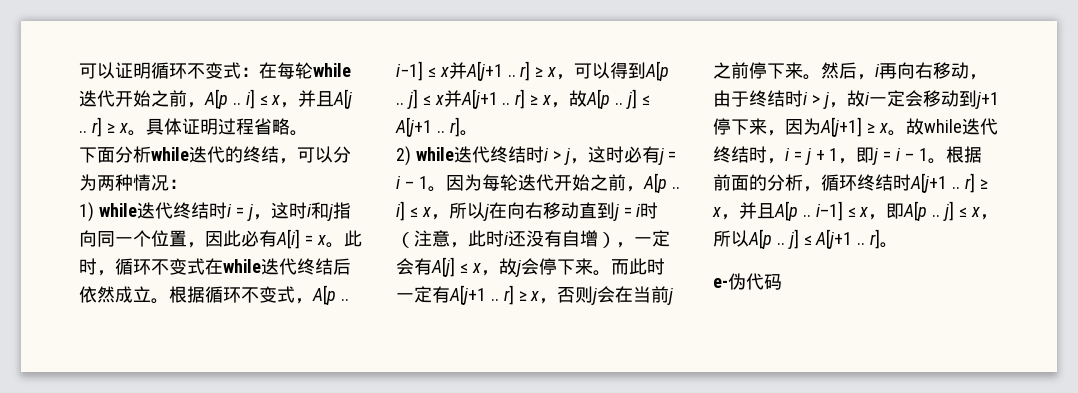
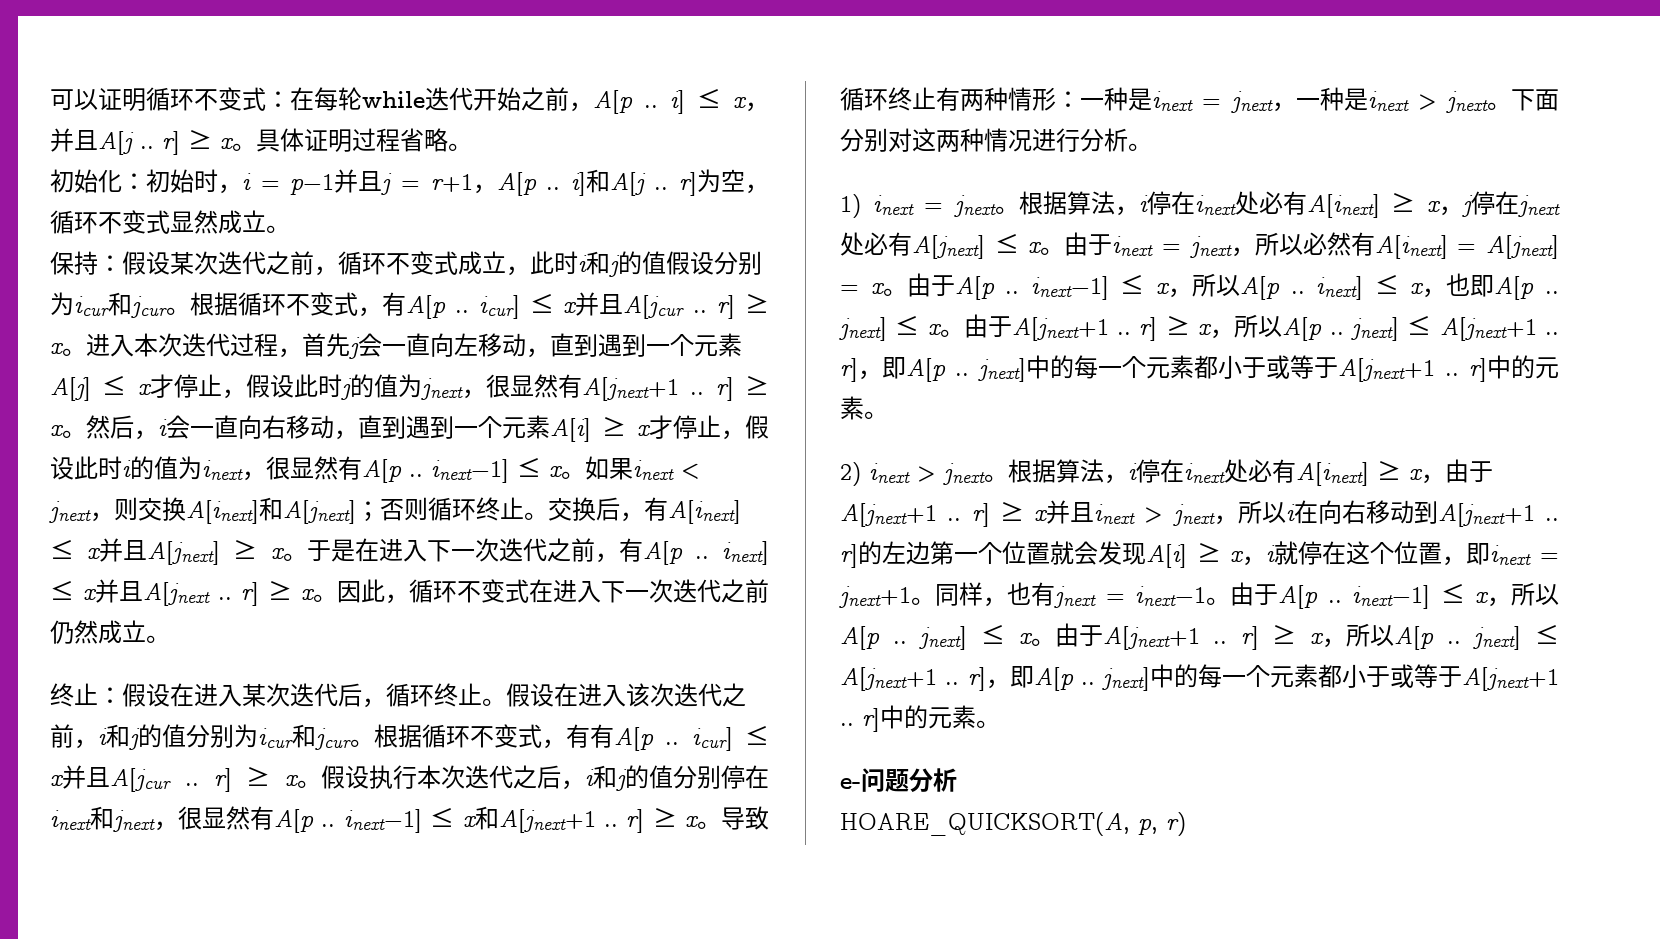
[79,146,351,164] [79,174,187,191] [79,202,351,222] [79,229,362,249] [79,258,351,276] [79,285,349,305] [396,61,670,81] [396,89,650,109] [395,117,478,137] [396,146,677,166] [396,173,680,193] [396,201,659,221] [396,230,670,248] [396,257,665,277] [396,285,674,305] [713,62,803,79] 下面分析while迭代的终结，可以分为两种情况： // 1) while迭代终结时i = j，这时i和j指向同一个位置，因此必有A[i] = x。此时，循环不变式在while迭代终结后依然成立。根据循环不变式，A[p .. i−1] ≤ x并A[j+1 .. r] ≥ x，可以得到A[p .. j] ≤ x并A[j+1 .. r] ≥ x，故A[p .. j] ≤ A[j+1 .. r]。 // 2) while迭代终结时i > j，这时必有j = i – 1。因为每轮迭代开始之前，A[p .. i] ≤ x，所以j在向右移动直到j = i时（注意，此时i还没有自增），一定会有A[j] ≤ x，故j会停下来。而此时一定有A[j+1 .. r] ≥ x，否则j会在当前j之前停下来 -> [50,169,769,196] [50,210,290,234] [50,251,762,277] [50,292,769,319] [50,333,742,359] [50,374,769,401] [50,425,64,437] 初始化：初始时，i = p−1并且j = r+1，A[p .. i]和A[j .. r]为空，循环不变式显然成立。 // 保持：假设某次迭代之前，循环不变式成立，此时i和j的值假设分别为icur和jcur。根据循环不变式，有A[p .. icur] ≤ x并且A[jcur .. r] ≥ x。进入本次迭代过程，首先j会一直向左移动，直到遇到一个元素A[j] ≤ x才停止，假设此时j的值为jnext，很显然有A[jnext+1 .. r] ≥ x
[879,63,897,79] 再 -> [166,415,238,439] 会一直
[713,90,999,109] [713,117,998,137] [713,146,982,165] [713,173,988,193] [712,201,998,221] [713,229,899,249] [713,273,782,290] 由于终结时i > j，故i一定会移动到j+1停下来，因为A[j+1] ≥ x。故while迭代终结时，i = j + 1，即j = i – 1。根据前面的分析，循环终结时A[j+1 .. r] ≥ x，并且A[p .. i–1] ≤ x，即A[p .. j] ≤ x，所以A[p .. j] ≤ A[j+1 .. r]。 // e-伪代码 -> [358,415,769,442] [50,456,700,483] [49,497,741,524] [50,538,769,565] [50,579,769,606] [50,620,170,644] [50,683,746,708] [50,724,770,751] [50,765,769,792] [50,806,769,833] [840,87,1559,113] [840,128,1152,152] [840,191,1560,218] [840,232,1559,259] [840,273,1559,300] [839,314,1559,341] [840,355,1559,382] [840,396,888,420] [840,459,1493,486] [840,500,1559,527] [840,541,1559,568] [839,582,1559,609] [840,623,1559,650] [840,664,1559,691] [840,705,1000,732] [840,768,957,793] [840,812,1186,836] 直到遇到一个元素A[i] ≥ x才停止，假设此时i的值为inext，很显然有A[p .. inext−1] ≤ x。如果inext < jnext，则交换A[inext]和A[jnext]；否则循环终止。交换后，有A[inext] ≤ x并且A[jnext] ≥ x。于是在进入下一次迭代之前，有A[p .. inext] ≤ x并且A[jnext .. r] ≥ x。因此，循环不变式在进入下一次迭代之前仍然成立。 // 终止：假设在进入某次迭代后，循环终止。假设在进入该次迭代之前，i和j的值分别为icur和jcur。根据循环不变式，有有A[p .. icur] ≤ x并且A[jcur .. r] ≥ x。假设执行本次迭代之后，i和j的值分别停在inext和jnext，很显然有A[p .. inext−1] ≤ x和A[jnext+1 .. r] ≥ x。导致循环终止有两种情形：一种是inext = jnext，一种是inext > jnext。下面分别对这两种情况进行分析。 // 1) inext = jnext。根据算法，i停在inext处必有A[inext] ≥ x，j停在jnext处必有A[jnext] ≤ x。由于inext = jnext，所以必然有A[inext] = A[jnext] = x。由于A[p .. inext−1] ≤ x，所以A[p .. inext] ≤ x，也即A[p .. jnext] ≤ x。由于A[jnext+1 .. r] ≥ x，所以A[p .. jnext] ≤ A[jnext+1 .. r]，即A[p .. jnext]中的每一个元素都小于或等于A[jnext+1 .. r]中的元素。 // 2) inext > jnext。根据算法，i停在inext处必有A[inext] ≥ x，由于A[jnext+1 .. r] ≥ x并且inext > jnext，所以i在向右移动到A[jnext+1 .. r]的左边第一个位置就会发现A[i] ≥ x，i就停在这个位置，即inext = jnext+1。同样，也有jnext = inext−1。由于A[p .. inext−1] ≤ x，所以A[p .. jnext] ≤ x。由于A[jnext+1 .. r] ≥ x，所以A[p .. jnext] ≤ A[jnext+1 .. r]，即A[p .. jnext]中的每一个元素都小于或等于A[jnext+1 .. r]中的元素。 // e-问题分析 // HOARE_QUICKSORT(A, p, r)

